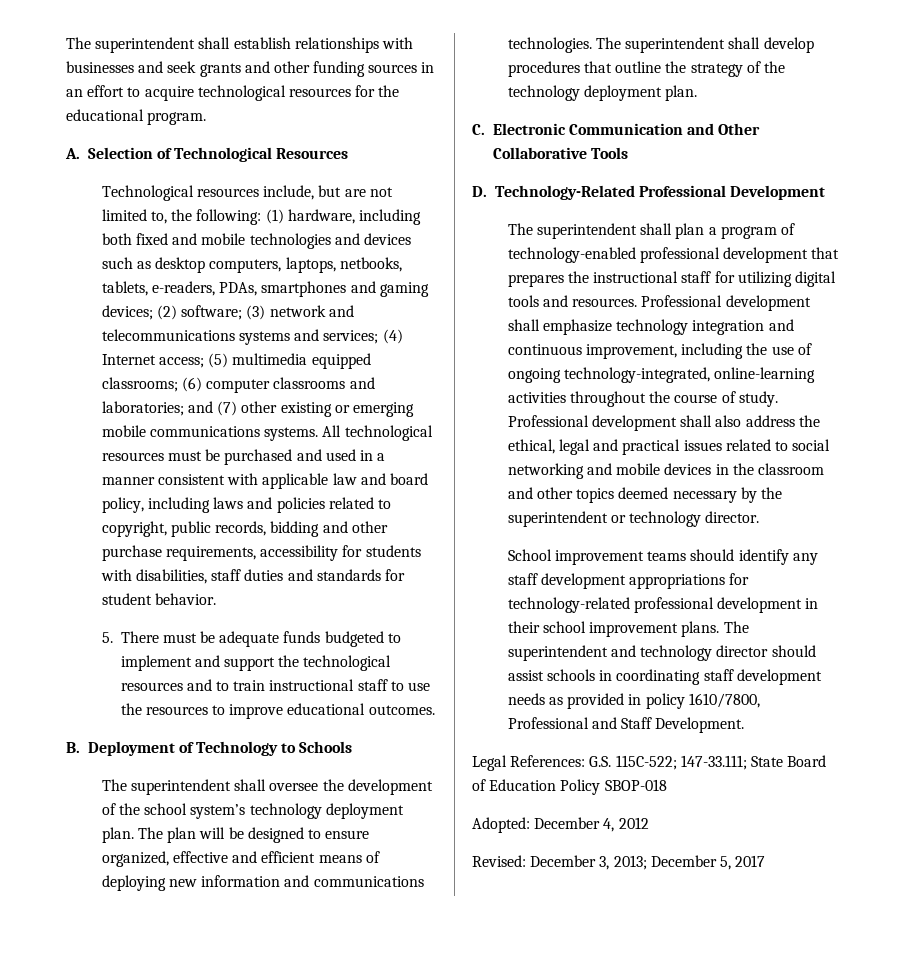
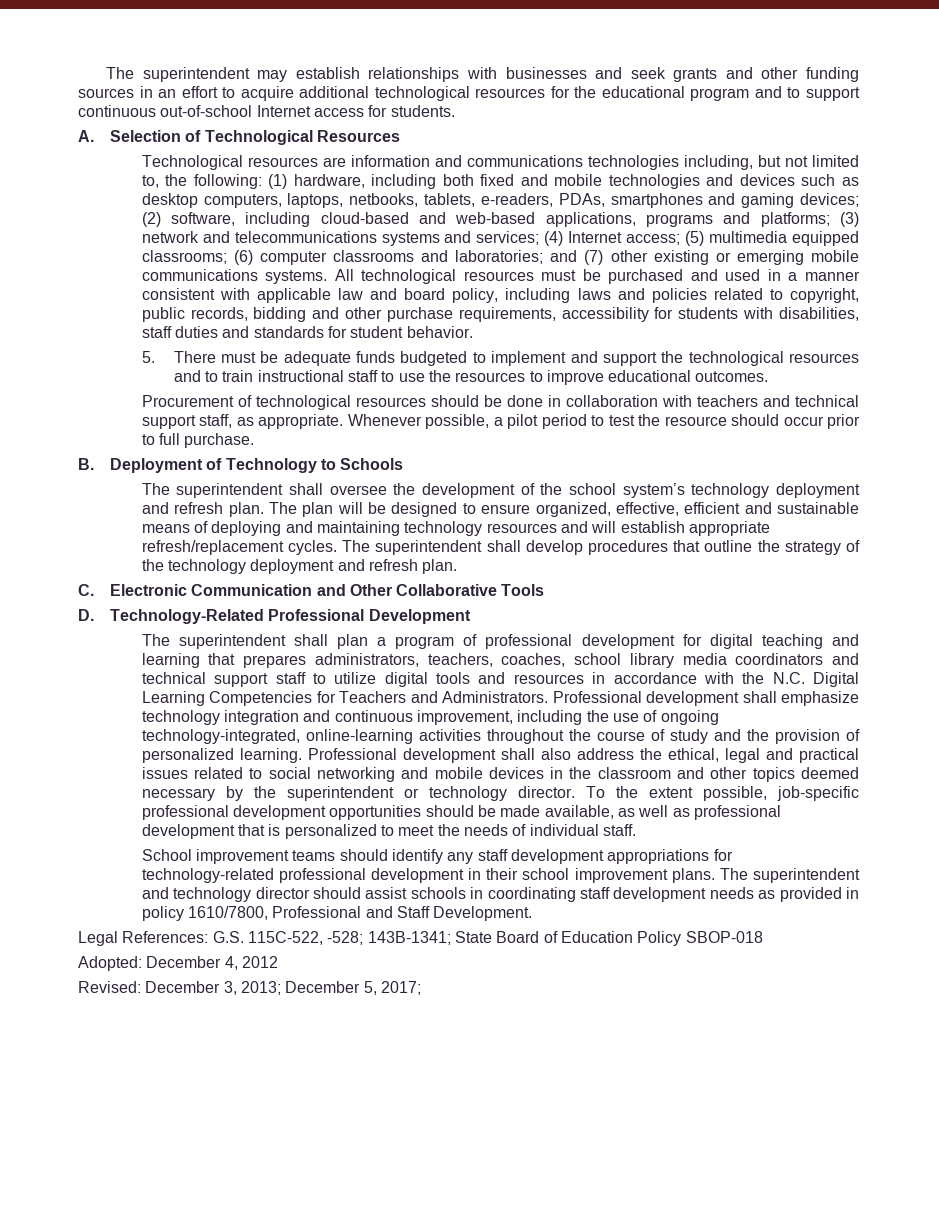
[66,37,231,53] The superintendent shall -> [105,67,288,82] The superintendent may
(194, 93) none -> [299,86,370,98] additional
[147,112,207,125] program. -> [690,86,860,101] [78,105,455,117] program and to support continuous out-of-school Internet access for students.
[263,185,366,200] include, but are -> [322,155,781,170] are information and communications technologies including, but
[181,305,243,320] software; -> [171,212,830,227] software, including cloud-based and web-based applications, programs and platforms;
(435, 710) none -> [141,395,860,410] [141,414,860,429] [141,433,255,448] // Procurement of technological resources should be done in collaboration with teachers and technical support staff, as appropriate. Whenever possible, a pilot period to test the resource should occur prior to full purchase.
(404, 811) none -> [141,502,224,514] and refresh
[173,851,380,863] [101,875,424,891] [507,37,592,53] effective and efficient means of deploying new information and communications technologies. -> [615,502,859,516] [141,521,770,536] [141,540,337,555] effective, efficient and sustainable means of deploying and maintaining technology resources and will establish appropriate refresh/replacement cycles.
(663, 93) none -> [337,559,419,571] and refresh
[507,247,840,263] [507,271,836,287] [507,295,638,307] technology-enabled professional development that prepares the instructional staff for utilizing digital tools and resources. -> [485,634,859,649] [141,653,860,668] [141,672,859,687] [141,691,549,706] professional development for digital teaching and learning that prepares administrators, teachers, coaches, school library media coordinators and technical support staff to utilize digital tools and resources in accordance with the N.C. Digital Learning Competencies for Teachers and Administrators.
[738,391,778,407] study. -> [669,729,860,744] [141,748,302,763] study and the provision of personalized learning.
(760, 517) none -> [585,786,859,801] [141,805,781,820] [141,824,636,839] To the extent possible, job-specific professional development opportunities should be made available, as well as professional development that is personalized to meet the needs of individual staff.
[615,755,747,770] 115C-522; 147-33.111; -> [247,931,451,945] 115C-522, -528; 143B-1341;
[735,855,766,867] 2017 -> [380,981,421,995] 2017;

